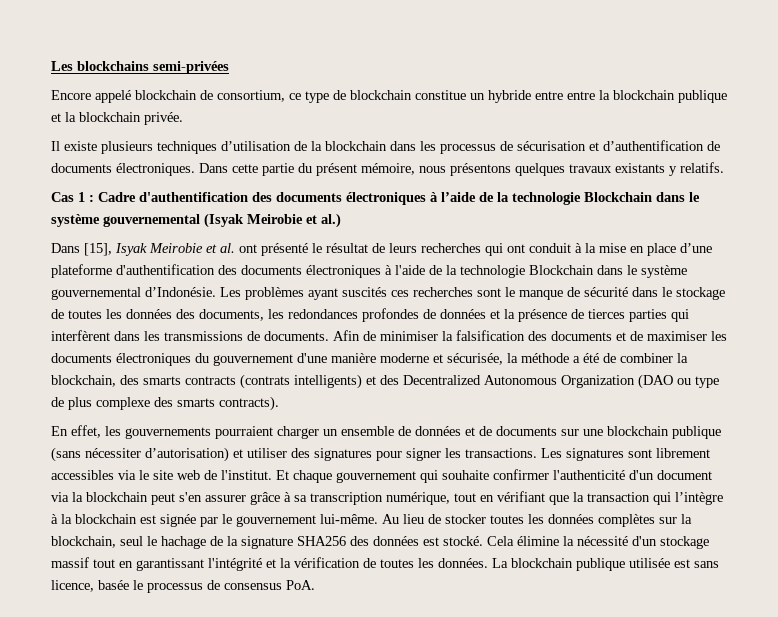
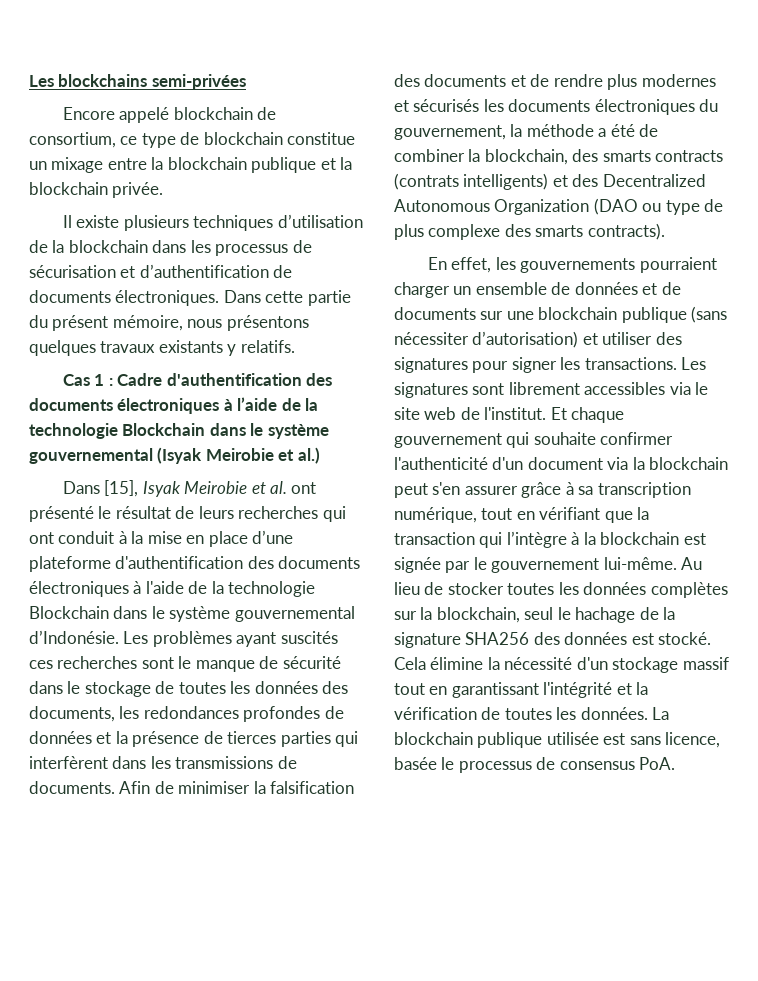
[488,90,563,103] hybride entre -> [51,157,104,173] mixage
[647,331,727,341] [51,353,503,366] maximiser les documents électroniques du gouvernement d'une manière moderne et sécurisée, -> [553,74,716,90] [394,99,719,115] [394,125,506,140] rendre plus modernes et sécurisés les documents électroniques du gouvernement,

